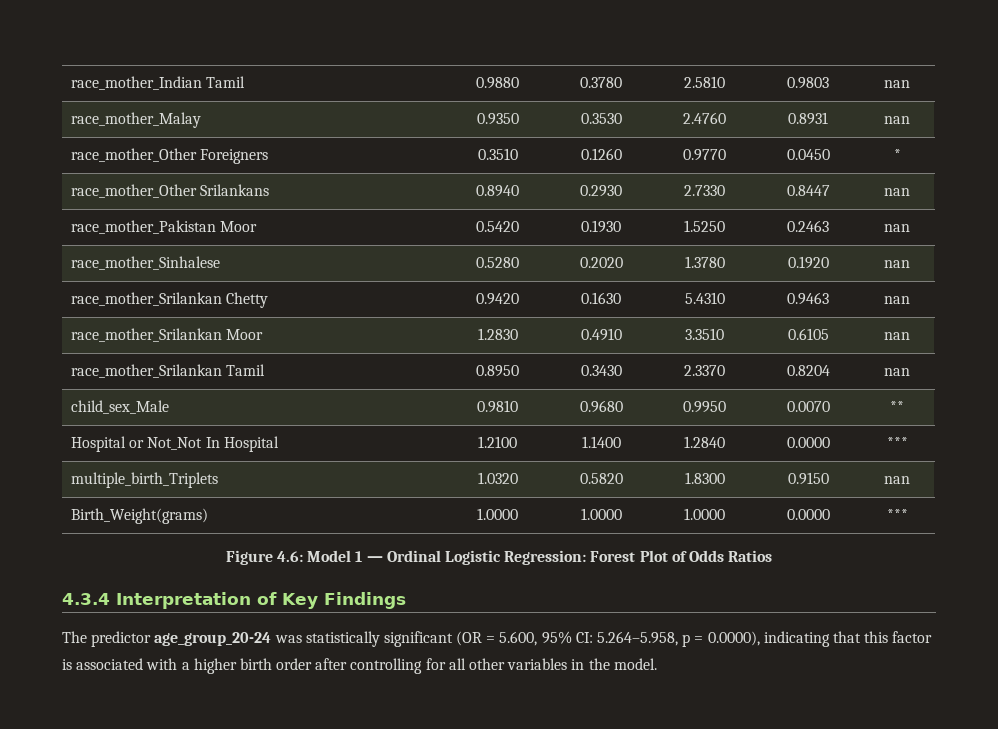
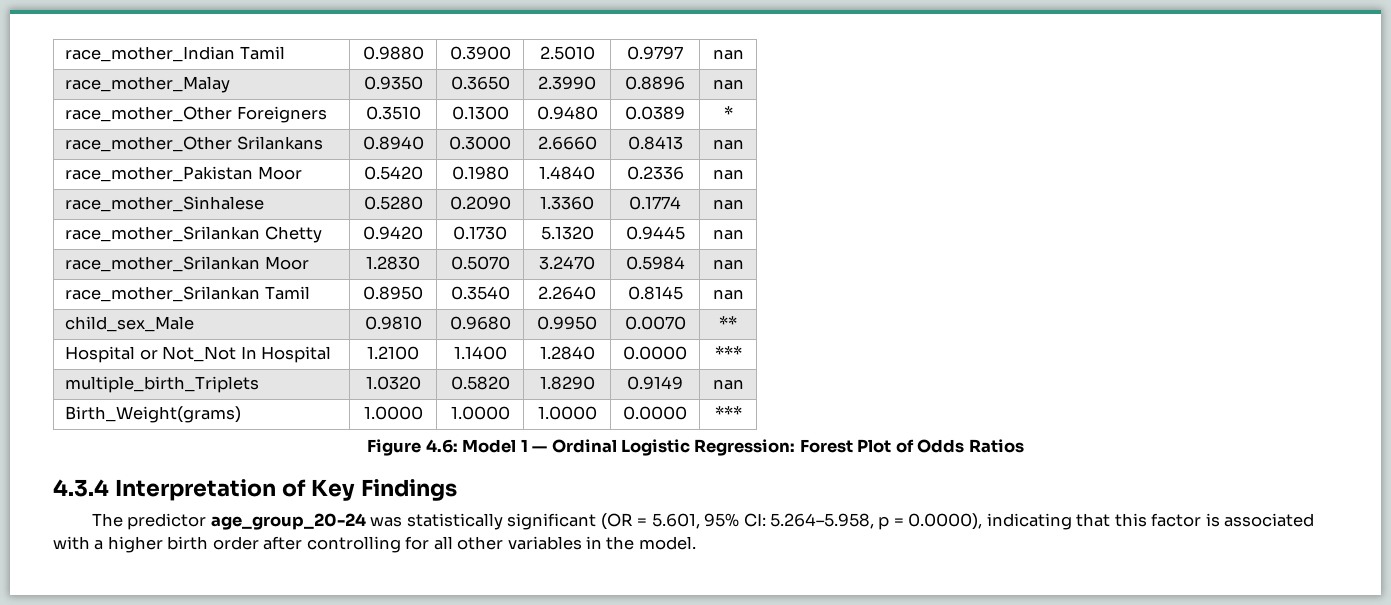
[580,77,622,88] [684,76,725,88] [787,77,829,89] 0.3780 | 2.5810 | 0.9803 -> [449,46,511,60] [539,46,595,60] [627,46,683,60] 0.3900 | 2.5010 | 0.9797
[580,113,622,124] [683,112,726,124] [788,112,828,125] 0.3530 | 2.4760 | 0.8931 -> [450,76,510,90] [538,76,596,90] [625,76,685,90] 0.3650 | 2.3990 | 0.8896
[580,148,622,160] [683,149,726,161] [786,149,830,160] 0.1260 | 0.9770 | 0.0450 -> [451,106,509,120] [536,106,598,120] [625,106,685,120] 0.1300 | 0.9480 | 0.0389
[580,185,622,197] [684,185,725,196] [786,185,830,196] 0.2930 | 2.7330 | 0.8447 -> [449,136,511,150] [537,136,597,150] [627,136,683,150] 0.3000 | 2.6660 | 0.8413
[581,220,621,233] [684,220,725,232] [787,220,829,232] 0.1930 | 1.5250 | 0.2463 -> [451,166,509,180] [539,166,595,180] [626,166,684,180] 0.1980 | 1.4840 | 0.2336
[579,257,623,268] [684,256,725,268] [787,256,829,269] 0.2020 | 1.3780 | 0.1920 -> [449,196,511,210] [540,196,594,210] [629,196,681,210] 0.2090 | 1.3360 | 0.1774
[581,292,621,304] [684,292,725,304] [787,292,829,305] 0.1630 | 5.4310 | 0.9463 -> [453,226,507,240] [540,226,594,240] [625,226,685,240] 0.1730 | 5.1320 | 0.9445
[580,328,622,341] [685,328,724,340] [787,328,829,340] 0.4910 | 3.3510 | 0.6105 -> [450,256,510,270] [539,256,595,270] [625,256,685,270] 0.5070 | 3.2470 | 0.5984
[580,365,622,376] [684,365,725,376] [786,365,830,376] 0.3430 | 2.3370 | 0.8204 -> [450,286,510,300] [538,286,596,300] [627,286,683,300] 0.3540 | 2.2640 | 0.8145
[684,472,725,484] [787,472,829,485] 1.8300 | 0.9150 -> [539,376,595,390] [627,376,683,390] 1.8290 | 0.9149
[499,631,538,646] 5.600, -> [651,513,700,529] 5.601,

